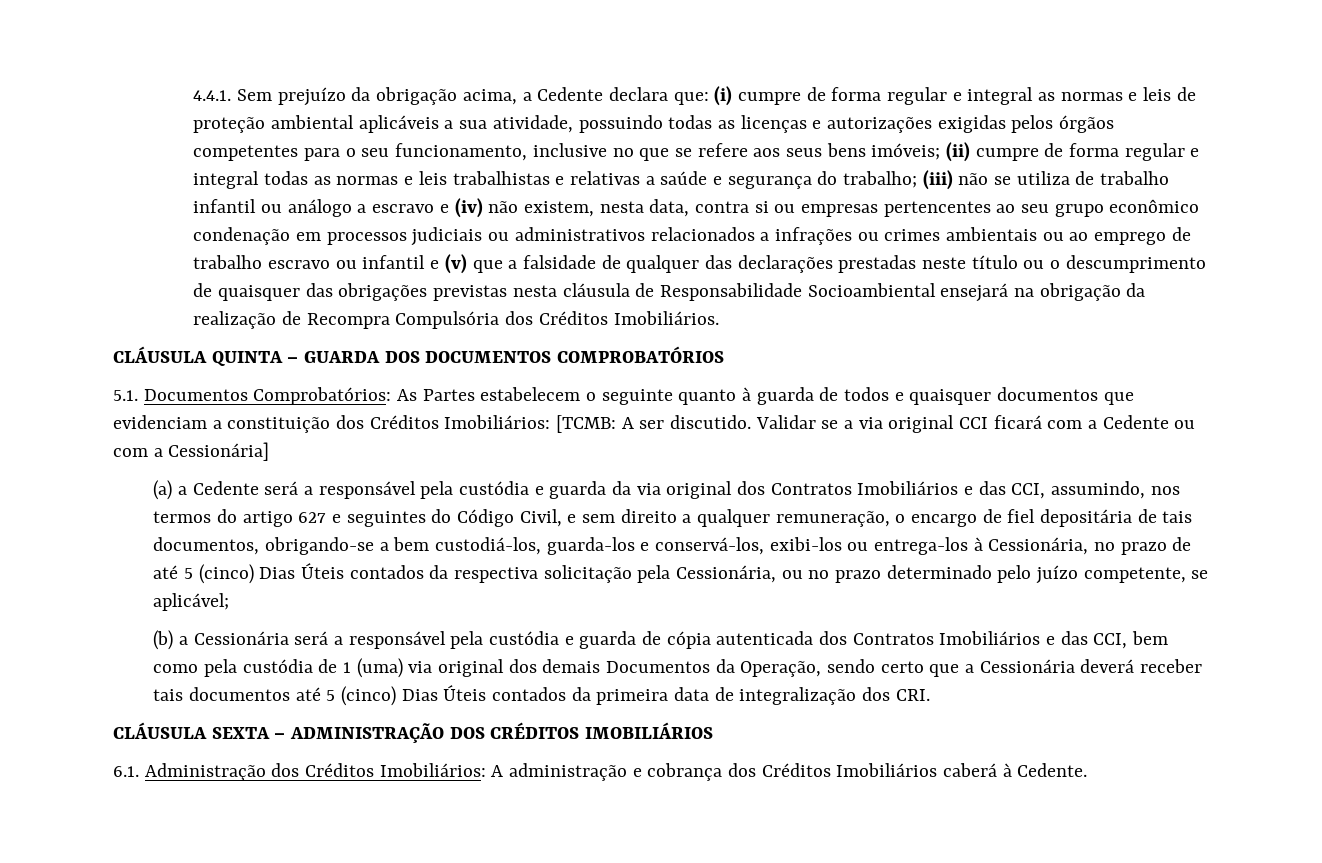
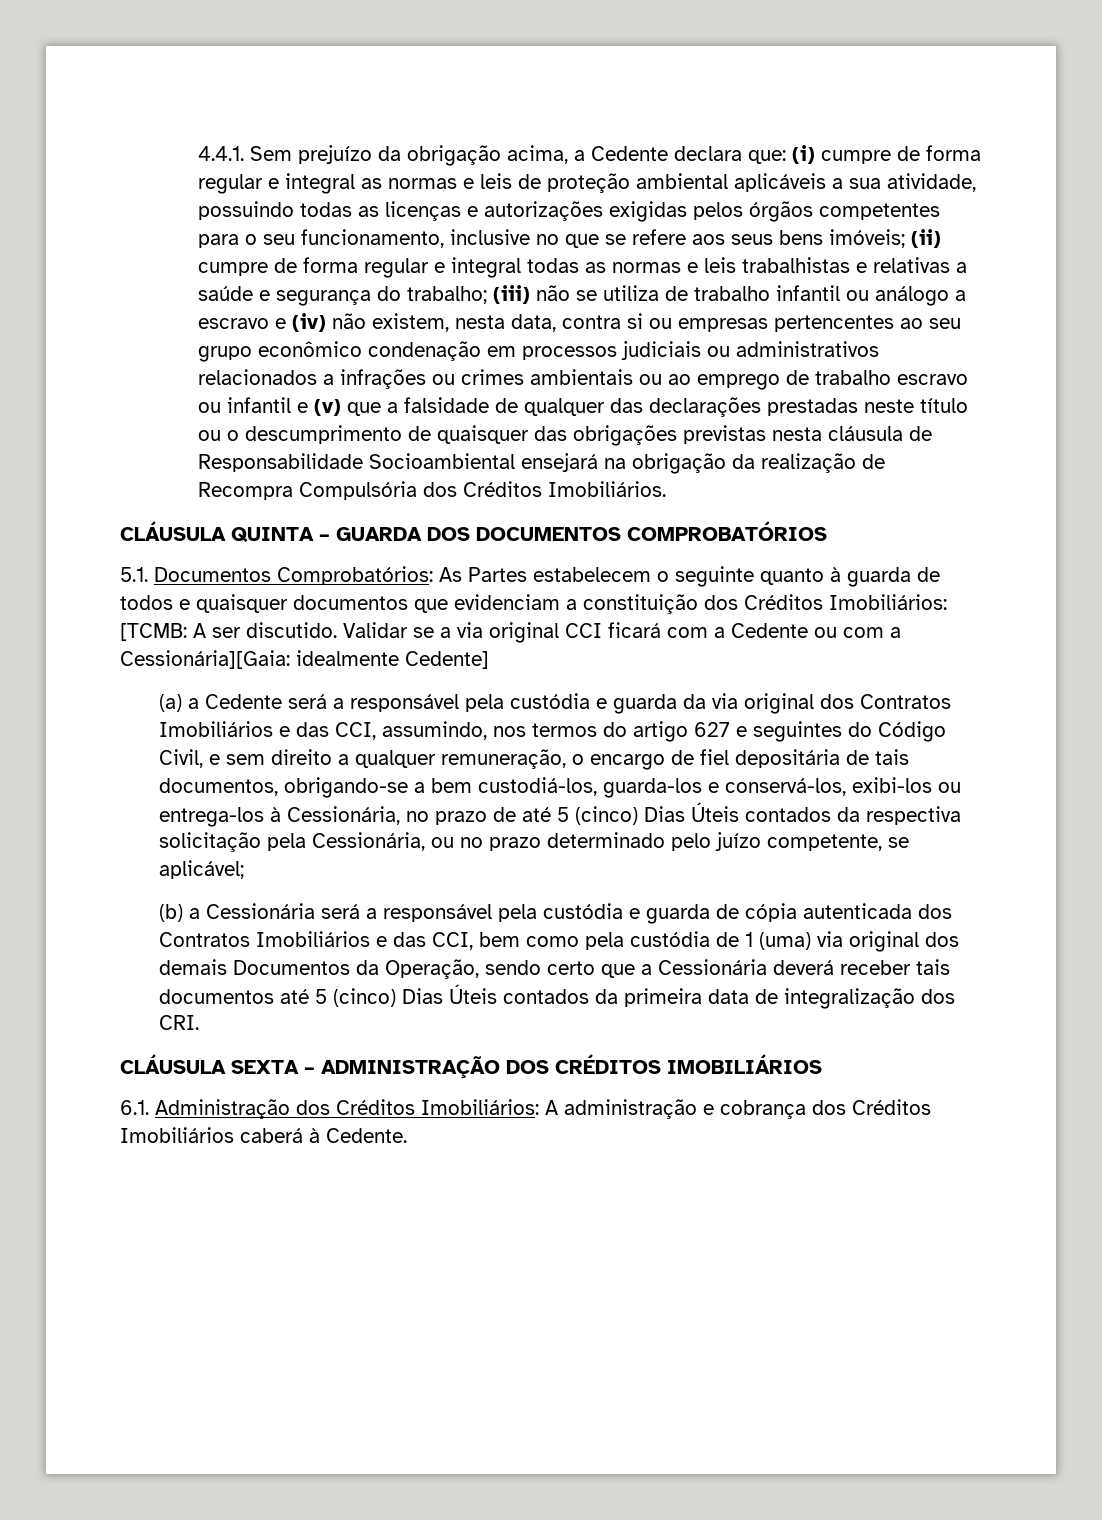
[168,442,270,461] Cessionária] -> [120,650,489,669] Cessionária][Gaia: idealmente Cedente]

